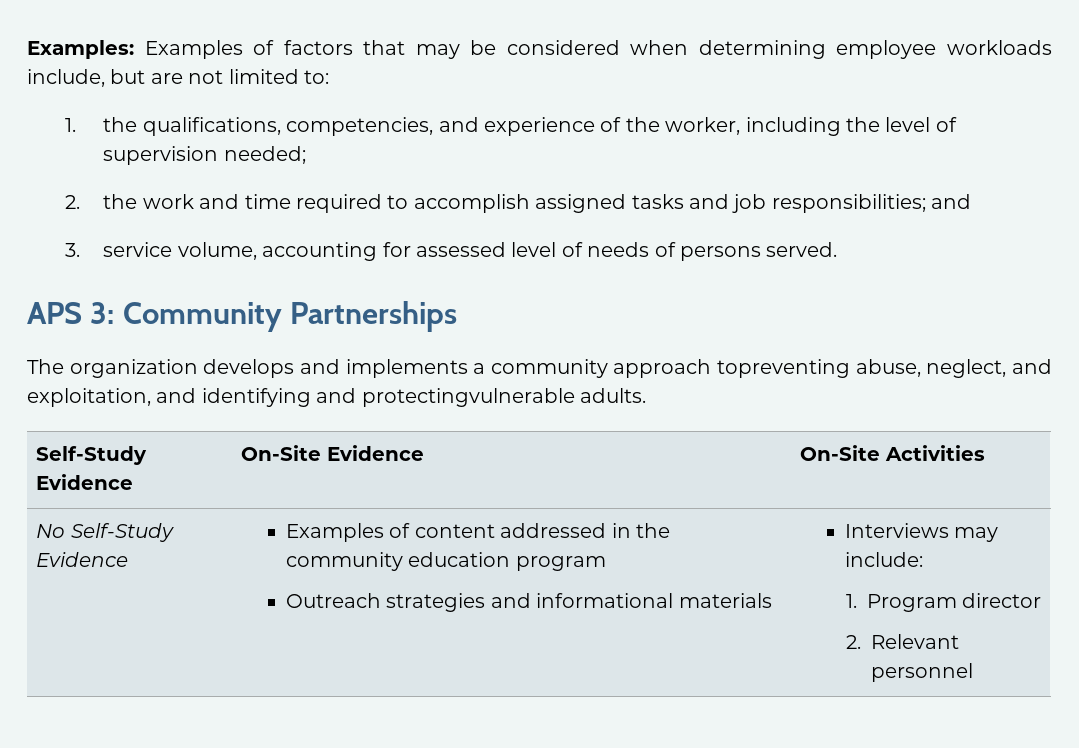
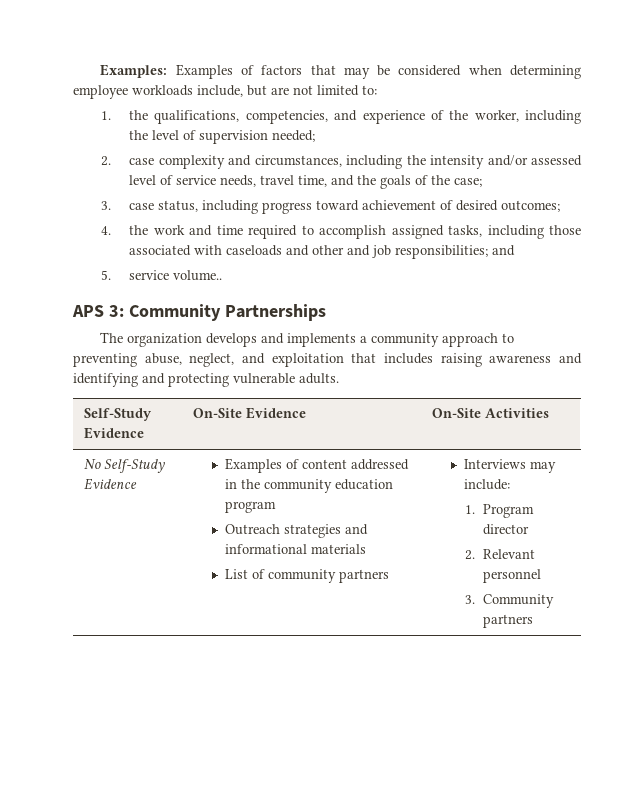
(81, 202) none -> [129,155,582,169] [129,175,483,189] [101,200,561,214] [101,226,112,235] case complexity and circumstances, including the intensity and/or assessed level of service needs, travel time, and the goals of the case; // 3. case status, including progress toward achievement of desired outcomes; // 4.
[631,194,972,213] [65,242,838,261] tasks and job responsibilities; and // 3. service volume, accounting for assessed level of needs of persons served. -> [448,225,582,239] [129,245,516,259] [101,270,223,281] tasks, including those associated with caseloads and other and job responsibilities; and // 5. service volume..
[717,359,851,378] topreventing -> [502,333,515,343] [73,353,137,367] to preventing
[27,388,151,407] exploitation, -> [271,353,552,367] exploitation that includes raising awareness
[361,388,575,407] protectingvulnerable -> [168,373,295,387] protecting vulnerable
(772, 600) none -> [225,569,390,583] // List of community partners
(974, 672) none -> [465,594,554,608] [482,614,533,628] // 3. Community partners

